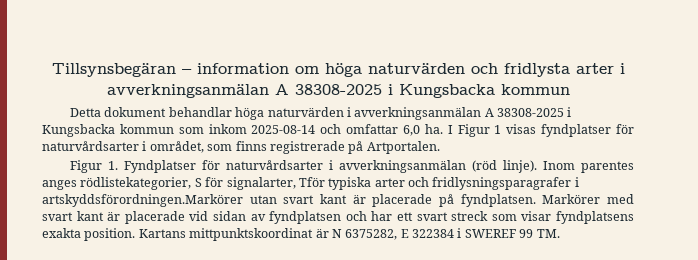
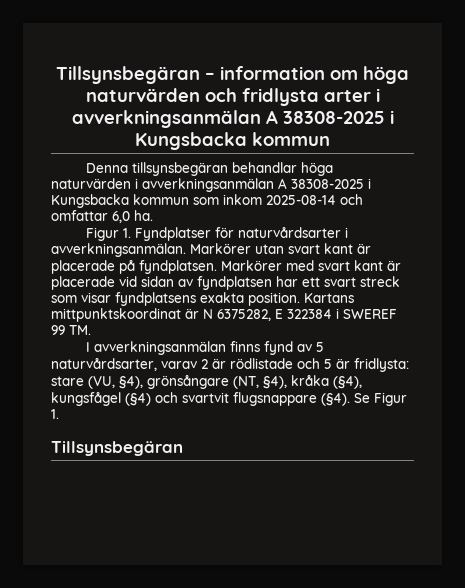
[70,107,167,117] Detta dokument -> [85,162,228,176] Denna tillsynsbegäran
[447,124,634,137] [42,141,440,154] I Figur 1 visas fyndplatser för naturvårdsarter i området, som finns registrerade på Artportalen. -> (153, 215) none
[339,160,635,173] [42,177,579,190] [42,194,243,207] avverkningsanmälan (röd linje). Inom parentes anges rödlistekategorier, S för signalarter, Tför typiska arter och fridlysningsparagrafer i artskyddsförordningen.Markörer -> [51,243,251,257] avverkningsanmälan. Markörer
[345,211,367,221] och -> (272, 283) none
(560, 233) none -> [85,341,324,355] [51,357,409,372] [51,374,362,389] [51,391,407,406] [51,409,59,419] [51,441,183,456] // I avverkningsanmälan finns fynd av 5 naturvårdsarter, varav 2 är rödlistade och 5 är fridlysta: stare (VU, §4), grönsångare (NT, §4), kråka (§4), kungsfågel (§4) och svartvit flugsnappare (§4). Se Figur 1. // Tillsynsbegäran

